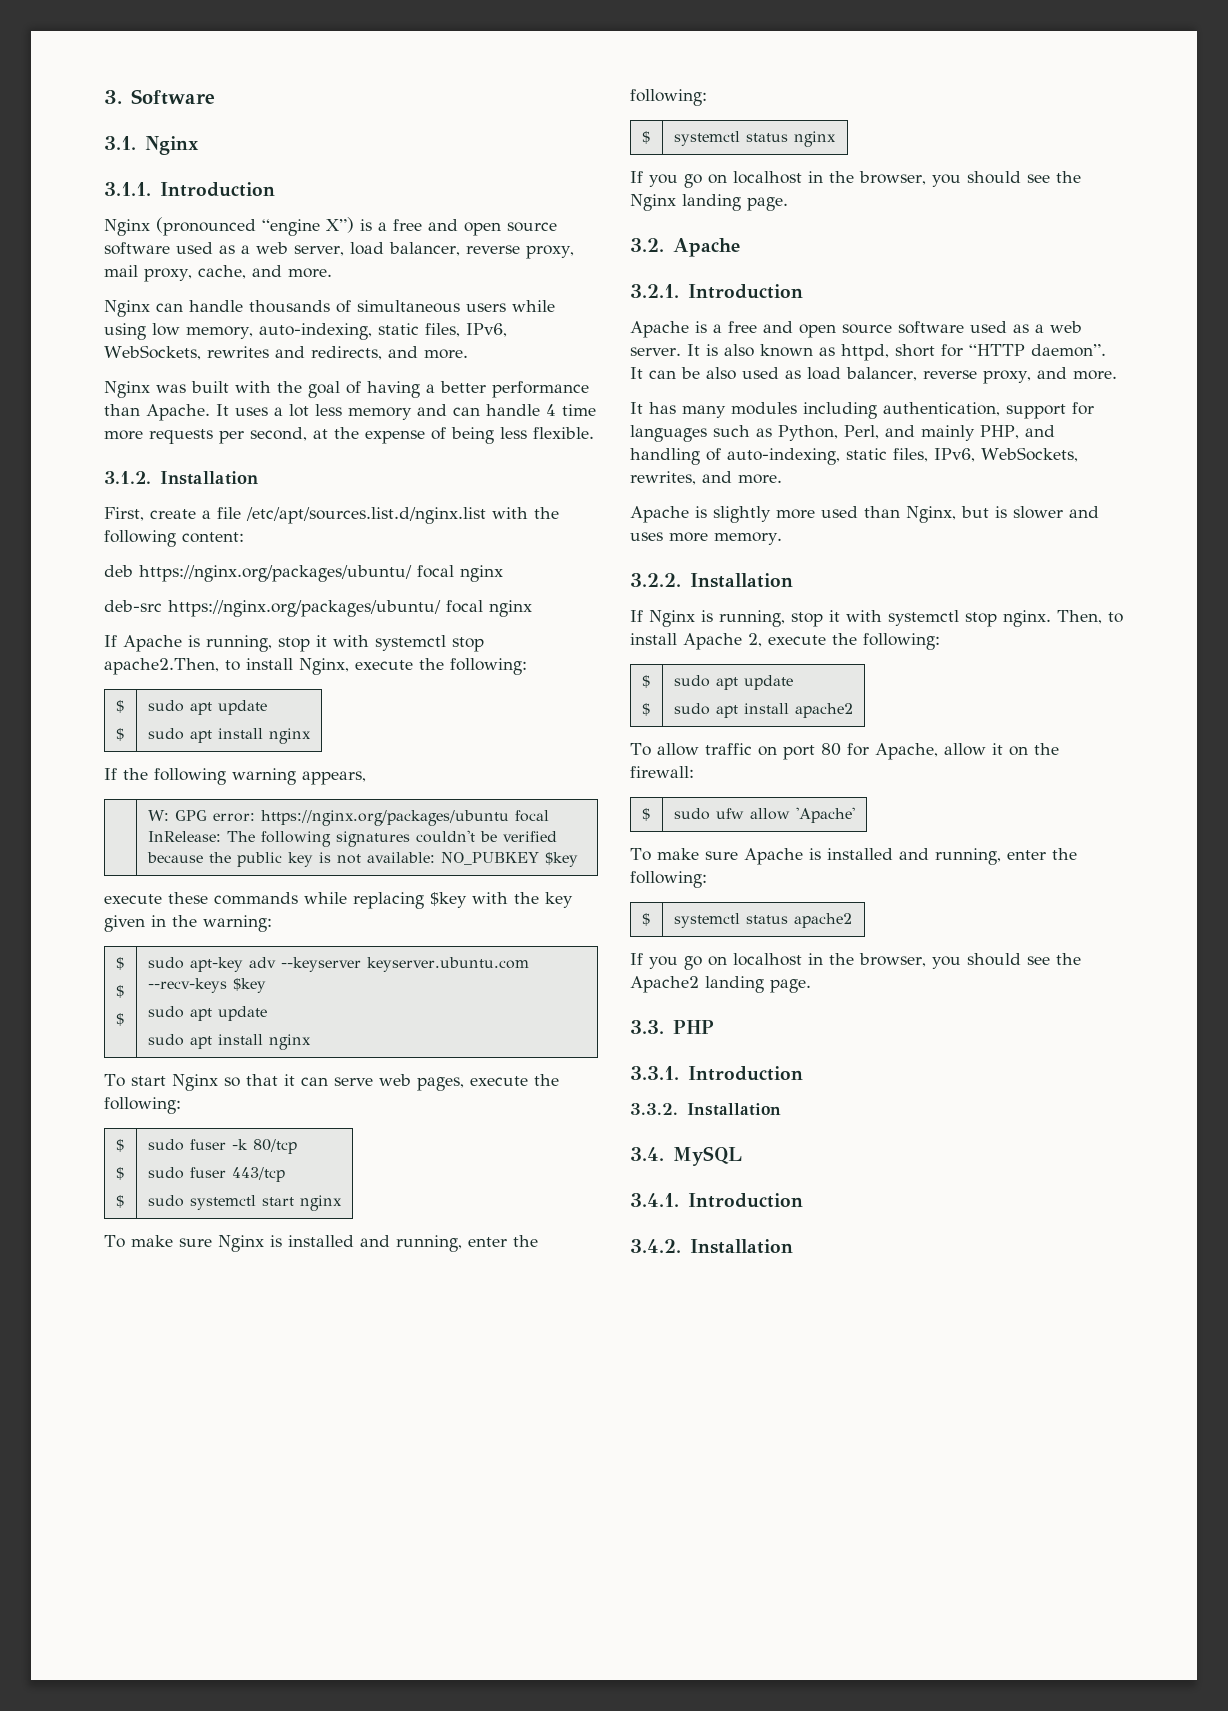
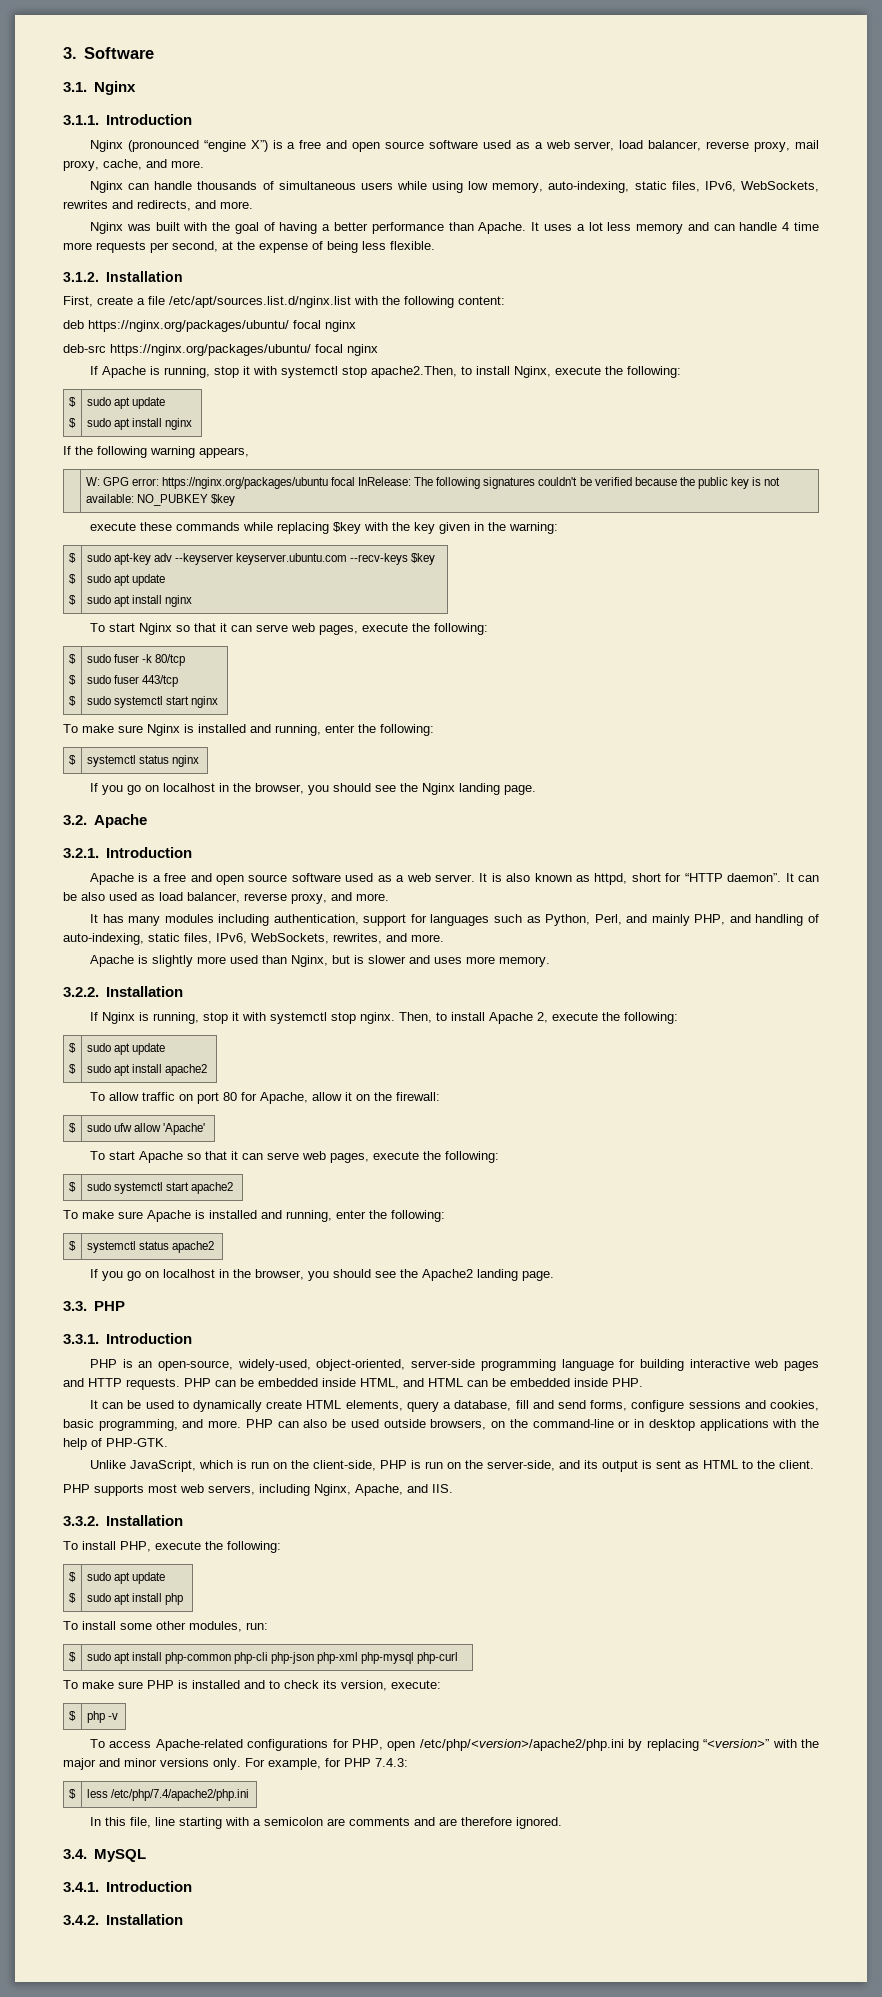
(855, 815) none -> [89,1151,499,1163] [68,1182,76,1192] [86,1182,233,1194] // To start Apache so that it can serve web pages, execute the following: // $ | sudo systemctl start apache2
[630,1103,781,1116] 3.3.2. Installation -> [89,1359,819,1371] [63,1378,643,1390] [89,1400,819,1412] [63,1419,819,1431] [63,1438,168,1450] [89,1460,814,1472] [63,1484,453,1496] [63,1515,183,1526] [63,1541,281,1553] [68,1572,76,1582] [68,1593,76,1603] [86,1572,165,1584] [86,1593,183,1605] [63,1621,268,1632] [68,1652,76,1662] [86,1652,459,1664] [63,1680,441,1691] [68,1711,76,1721] [86,1711,118,1723] [89,1739,819,1751] [63,1758,408,1770] [68,1789,76,1799] [86,1789,249,1801] [89,1817,562,1829] PHP is an open-source, widely-used, object-oriented, server-side programming language for building interactive web pages and HTTP requests. PHP can be embedded inside HTML, and HTML can be embedded inside PHP. // It can be used to dynamically create HTML elements, query a database, fill and send forms, configure sessions and cookies, basic programming, and more. PHP can also be used outside browsers, on the command-line or in desktop applications with the help of PHP-GTK. // Unlike JavaScript, which is run on the client-side, PHP is run on the server-side, and its output is sent as HTML to the client. // PHP supports most web servers, including Nginx, Apache, and IIS. // 3.3.2. Installation // To install PHP, execute the following: // $ // $ | sudo apt update // sudo apt install php // To install some other modules, run: // $ | sudo apt install php-common php-cli php-json php-xml php-mysql php-curl // To make sure PHP is installed and to check its version, execute: // $ | php -v // To access Apache-related configurations for PHP, open /etc/php/<version>/apache2/php.ini by replacing “<version>” with the major and minor versions only. For example, for PHP 7.4.3: // $ | less /etc/php/7.4/apache2/php.ini // In this file, line starting with a semicolon are comments and are therefore ignored.

